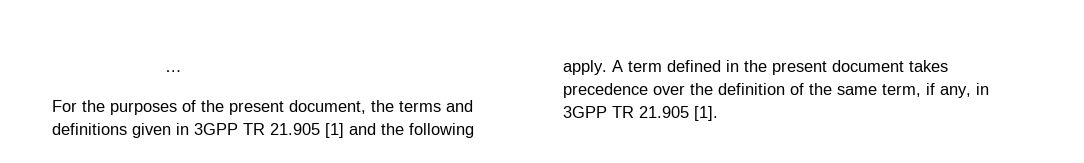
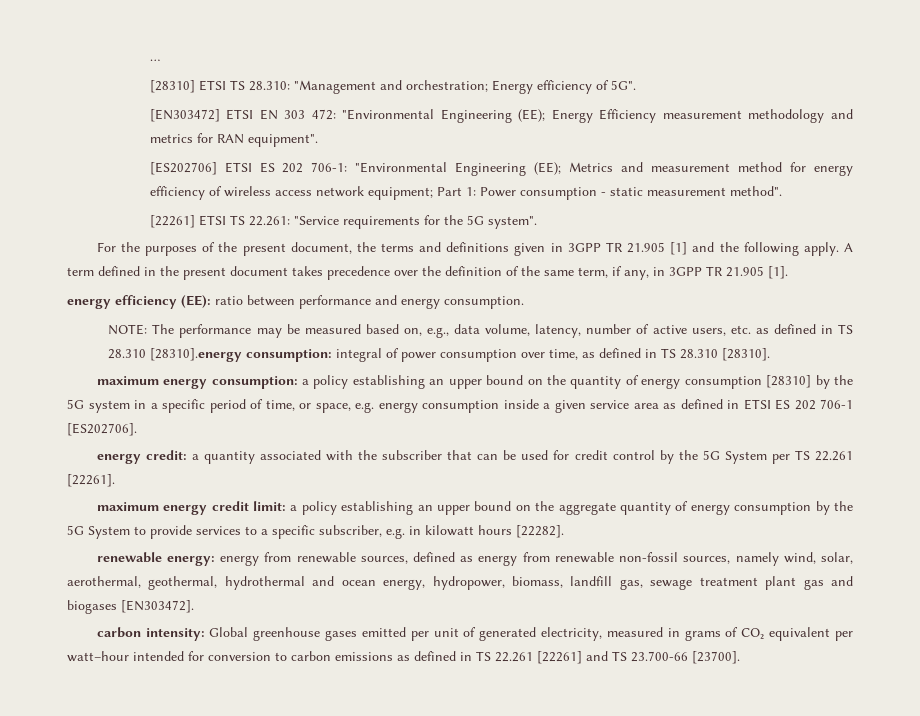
(182, 71) none -> [149,80,636,94] [149,109,854,123] [149,133,318,147] [149,162,853,176] [149,186,782,200] [149,215,537,229] // [28310] ETSI TS 28.310: "Management and orchestration; Energy efficiency of 5G". // [EN303472] ETSI EN 303 472: "Environmental Engineering (EE); Energy Efficiency measurement methodology and metrics for RAN equipment". // [ES202706] ETSI ES 202 706-1: "Environmental Engineering (EE); Metrics and measurement method for energy efficiency of wireless access network equipment; Part 1: Power consumption - static measurement method". // [22261] ETSI TS 22.261: "Service requirements for the 5G system".
(718, 113) none -> [67,295,524,309] [108,324,853,338] [108,348,771,362] [96,375,853,389] [67,399,853,413] [67,423,137,436] [96,450,853,464] [67,474,115,487] [96,501,853,515] [67,525,564,539] [96,552,853,566] [67,576,854,590] [67,600,194,614] [96,627,853,641] [67,651,740,664] // energy efficiency (EE): ratio between performance and energy consumption. // NOTE: The performance may be measured based on, e.g., data volume, latency, number of active users, etc. as defined in TS 28.310 [28310].energy consumption: integral of power consumption over time, as defined in TS 28.310 [28310]. // maximum energy consumption: a policy establishing an upper bound on the quantity of energy consumption [28310] by the 5G system in a specific period of time, or space, e.g. energy consumption inside a given service area as defined in ETSI ES 202 706-1 [ES202706]. // energy credit: a quantity associated with the subscriber that can be used for credit control by the 5G System per TS 22.261 [22261]. // maximum energy credit limit: a policy establishing an upper bound on the aggregate quantity of energy consumption by the 5G System to provide services to a specific subscriber, e.g. in kilowatt hours [22282]. // renewable energy: energy from renewable sources, defined as energy from renewable non-fossil sources, namely wind, solar, aerothermal, geothermal, hydrothermal and ocean energy, hydropower, biomass, landfill gas, sewage treatment plant gas and biogases [EN303472]. // carbon intensity: Global greenhouse gases emitted per unit of generated electricity, measured in grams of CO₂ equivalent per watt–hour intended for conversion to carbon emissions as defined in TS 22.261 [22261] and TS 23.700-66 [23700].

